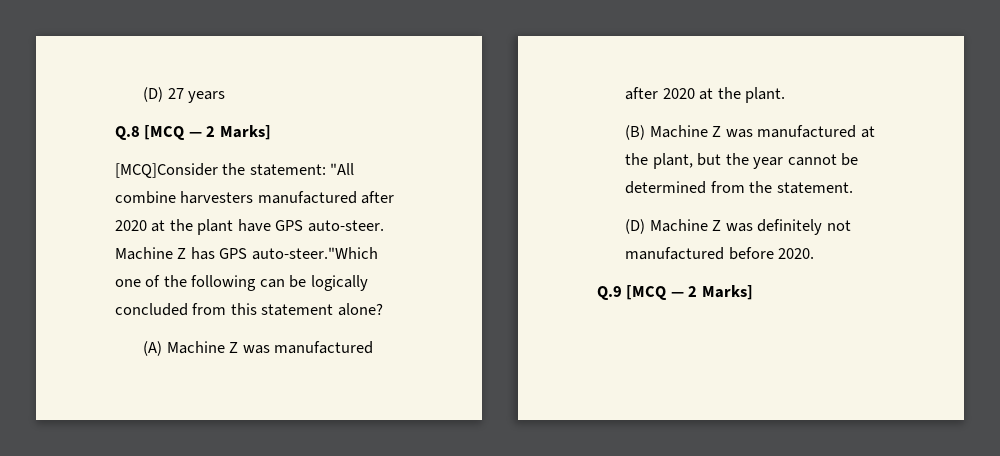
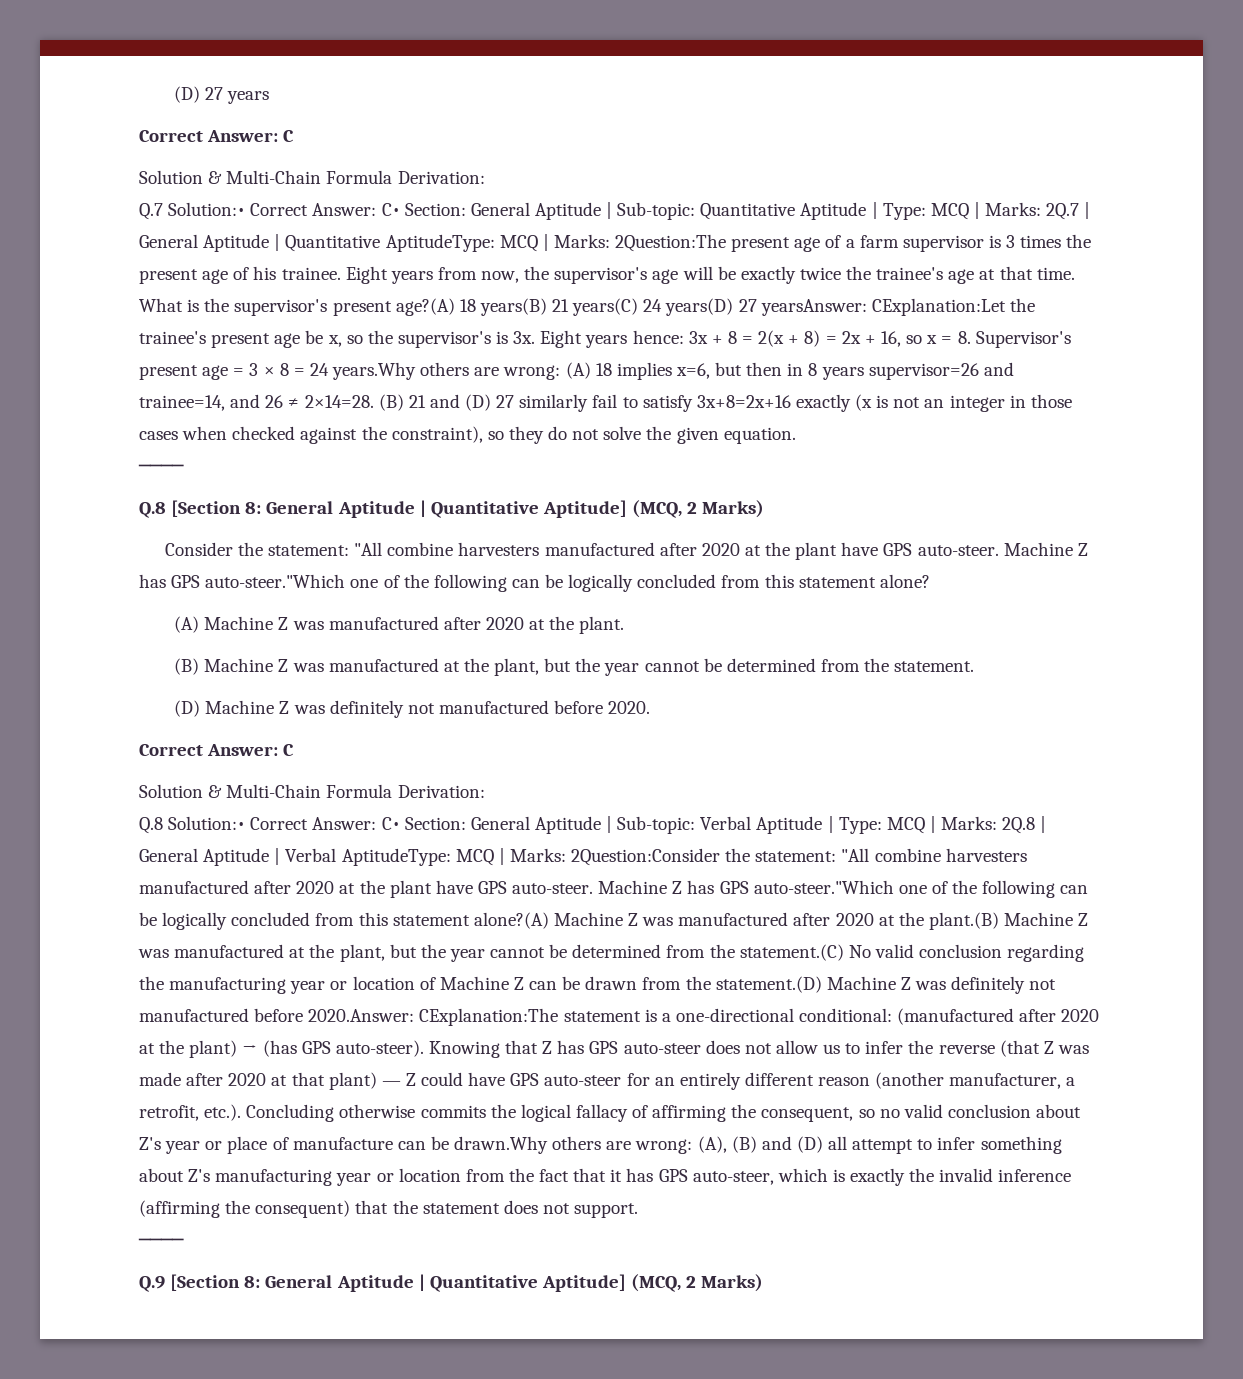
[115,125,271,140] [115,163,218,178] Q.8 [MCQ — 2 Marks] // [MCQ]Consider -> [139,130,295,142] [139,170,485,184] [139,202,1091,220] [139,234,1092,252] [139,266,1075,284] [139,298,1035,316] [139,330,1071,348] [139,362,1014,380] [139,394,1072,412] [139,426,796,444] [138,464,184,472] [139,500,765,518] [164,542,233,556] Correct Answer: C // Solution & Multi-Chain Formula Derivation: // Q.7 Solution:• Correct Answer: C• Section: General Aptitude | Sub-topic: Quantitative Aptitude | Type: MCQ | Marks: 2Q.7 | General Aptitude | Quantitative AptitudeType: MCQ | Marks: 2Question:The present age of a farm supervisor is 3 times the present age of his trainee. Eight years from now, the supervisor's age will be exactly twice the trainee's age at that time. What is the supervisor's present age?(A) 18 years(B) 21 years(C) 24 years(D) 27 yearsAnswer: CExplanation:Let the trainee's present age be x, so the supervisor's is 3x. Eight years hence: 3x + 8 = 2(x + 8) = 2x + 16, so x = 8. Supervisor's present age = 3 × 8 = 24 years.Why others are wrong: (A) 18 implies x=6, but then in 8 years supervisor=26 and trainee=14, and 26 ≠ 2×14=28. (B) 21 and (D) 27 similarly fail to satisfy 3x+8=2x+16 exactly (x is not an integer in those cases when checked against the constraint), so they do not solve the given equation. // ──── // Q.8 [Section 8: General Aptitude | Quantitative Aptitude] (MCQ, 2 Marks) // Consider
[597,285,753,300] Q.9 [MCQ — 2 Marks] -> [139,744,295,756] [139,784,485,798] [139,816,1047,834] [139,848,1027,866] [139,880,1089,898] [139,912,1089,930] [138,944,1085,962] [139,976,1057,994] [139,1008,1100,1026] [139,1040,1089,1058] [139,1072,1076,1090] [139,1104,1082,1122] [139,1136,1062,1154] [139,1168,1072,1186] [139,1200,639,1218] [138,1238,184,1246] [139,1274,764,1292] Correct Answer: C // Solution & Multi-Chain Formula Derivation: // Q.8 Solution:• Correct Answer: C• Section: General Aptitude | Sub-topic: Verbal Aptitude | Type: MCQ | Marks: 2Q.8 | General Aptitude | Verbal AptitudeType: MCQ | Marks: 2Question:Consider the statement: "All combine harvesters manufactured after 2020 at the plant have GPS auto-steer. Machine Z has GPS auto-steer."Which one of the following can be logically concluded from this statement alone?(A) Machine Z was manufactured after 2020 at the plant.(B) Machine Z was manufactured at the plant, but the year cannot be determined from the statement.(C) No valid conclusion regarding the manufacturing year or location of Machine Z can be drawn from the statement.(D) Machine Z was definitely not manufactured before 2020.Answer: CExplanation:The statement is a one-directional conditional: (manufactured after 2020 at the plant) → (has GPS auto-steer). Knowing that Z has GPS auto-steer does not allow us to infer the reverse (that Z was made after 2020 at that plant) — Z could have GPS auto-steer for an entirely different reason (another manufacturer, a retrofit, etc.). Concluding otherwise commits the logical fallacy of affirming the consequent, so no valid conclusion about Z's year or place of manufacture can be drawn.Why others are wrong: (A), (B) and (D) all attempt to infer something about Z's manufacturing year or location from the fact that it has GPS auto-steer, which is exactly the invalid inference (affirming the consequent) that the statement does not support. // ──── // Q.9 [Section 8: General Aptitude | Quantitative Aptitude] (MCQ, 2 Marks)

